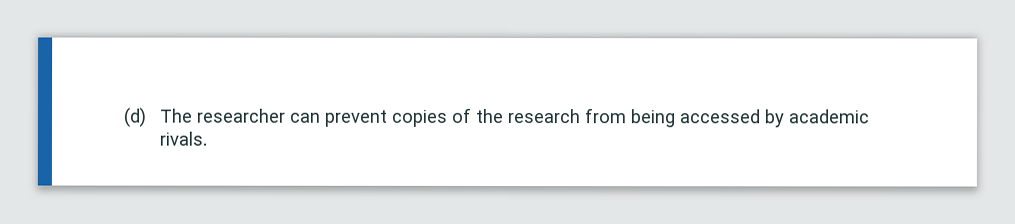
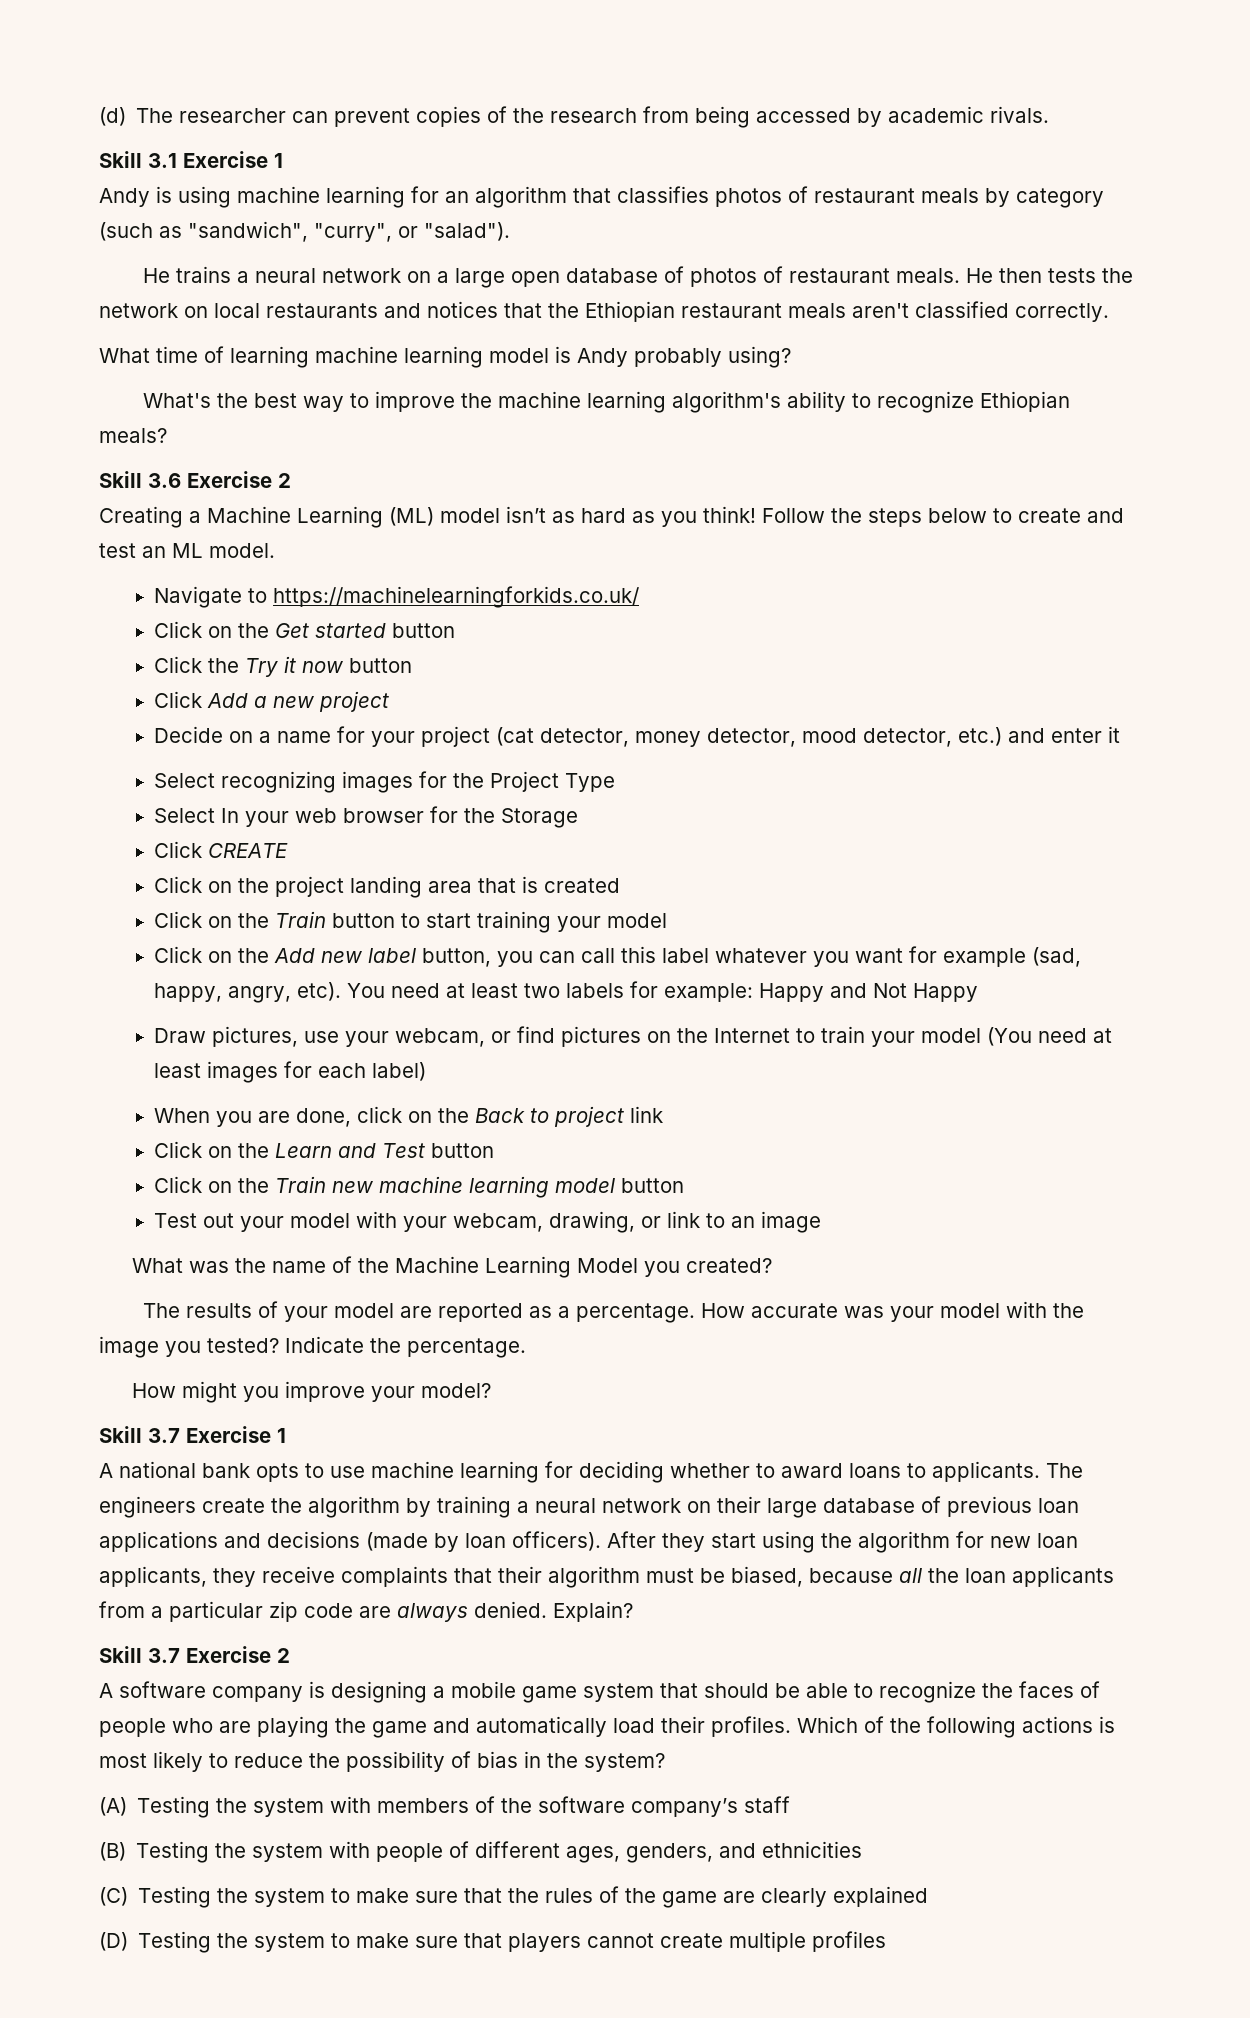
(208, 138) none -> [99,151,283,168] [99,186,1104,208] [99,221,510,242] [143,266,1134,288] [99,301,1109,322] [99,346,791,368] [143,391,1071,413] [99,428,167,443] [99,471,291,488] [99,506,1124,528] [99,543,275,558] [154,586,640,608] [154,621,456,638] [154,656,413,677] [154,691,390,712] [154,726,1121,747] [154,771,616,793] [154,806,579,828] [154,841,289,858] [154,876,621,898] [154,911,668,933] [154,946,1082,967] [154,981,979,1003] [154,1026,1113,1047] [154,1061,427,1083] [154,1106,664,1127] [154,1141,495,1158] [154,1176,685,1198] [154,1211,822,1233] [131,1256,772,1278] [143,1301,1085,1323] [99,1336,526,1358] [131,1381,491,1403] [99,1426,286,1443] [99,1461,1083,1483] [99,1496,1079,1518] [99,1531,1078,1553] [99,1566,1114,1588] [99,1601,633,1622] [99,1646,290,1663] [99,1681,1100,1703] [99,1716,1115,1738] [99,1751,665,1772] [99,1796,791,1818] [99,1841,863,1863] [99,1886,929,1908] [99,1931,887,1953] // Skill 3.1 Exercise 1 // Andy is using machine learning for an algorithm that classifies photos of restaurant meals by category (such as "sandwich", "curry", or "salad"). // He trains a neural network on a large open database of photos of restaurant meals. He then tests the network on local restaurants and notices that the Ethiopian restaurant meals aren't classified correctly. // What time of learning machine learning model is Andy probably using? // What's the best way to improve the machine learning algorithm's ability to recognize Ethiopian meals? // Skill 3.6 Exercise 2 // Creating a Machine Learning (ML) model isn’t as hard as you think! Follow the steps below to create and test an ML model. // Navigate to https://machinelearningforkids.co.uk/ // Click on the Get started button // Click the Try it now button // Click Add a new project // Decide on a name for your project (cat detector, money detector, mood detector, etc.) and enter it // Select recognizing images for the Project Type // Select In your web browser for the Storage // Click CREATE // Click on the project landing area that is created // Click on the Train button to start training your model // Click on the Add new label button, you can call this label whatever you want for example (sad, happy, angry, etc). You need at least two labels for example: Happy and Not Happy // Draw pictures, use your webcam, or find pictures on the Internet to train your model (You need at least images for each label) // When you are done, click on the Back to project link // Click on the Learn and Test button // Click on the Train new machine learning model button // Test out your model with your webcam, drawing, or link to an image // What was the name of the Machine Learning Model you created? // The results of your model are reported as a percentage. How accurate was your model with the image you tested? Indicate the percentage. // How might you improve your model? // Skill 3.7 Exercise 1 // A national bank opts to use machine learning for deciding whether to award loans to applicants. The engineers create the algorithm by training a neural network on their large database of previous loan applications and decisions (made by loan officers). After they start using the algorithm for new loan applicants, they receive complaints that their algorithm must be biased, because all the loan applicants from a particular zip code are always denied. Explain? // Skill 3.7 Exercise 2 // A software company is designing a mobile game system that should be able to recognize the faces of people who are playing the game and automatically load their profiles. Which of the following actions is most likely to reduce the possibility of bias in the system? // (A) Testing the system with members of the software company’s staff // (B) Testing the system with people of different ages, genders, and ethnicities // (C) Testing the system to make sure that the rules of the game are clearly explained // (D) Testing the system to make sure that players cannot create multiple profiles

